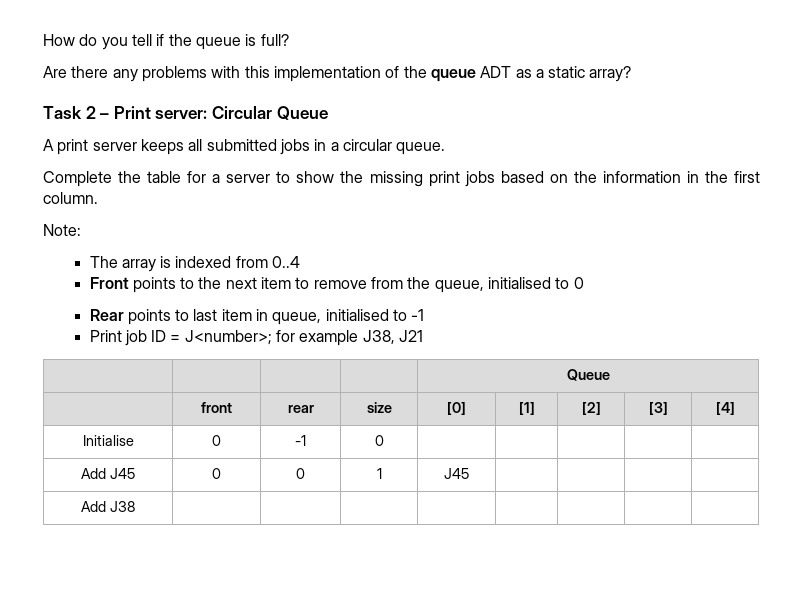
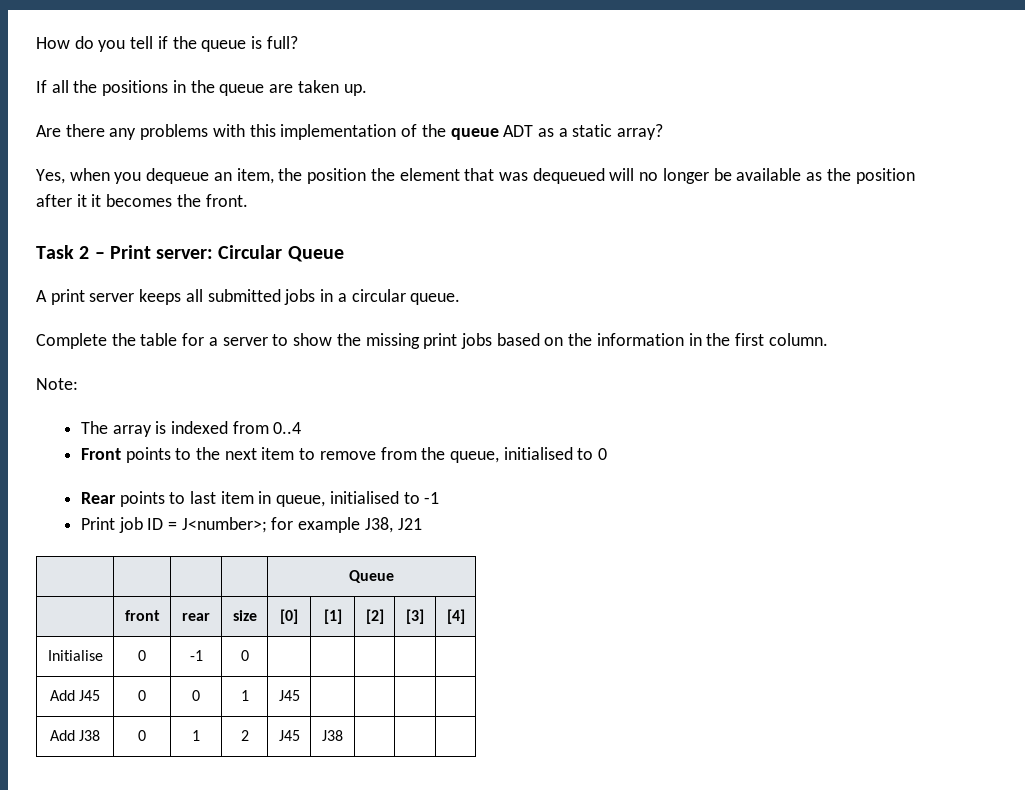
(289, 40) none -> [36,80,367,96] // If all the positions in the queue are taken up.
(632, 74) none -> [36,168,915,184] [36,194,248,207] // Yes, when you dequeue an item, the position the element that was dequeued will no longer be available as the position after it it becomes the front.
(135, 506) | | | | -> [138,730,146,741] [192,730,200,741] [240,730,249,741] [278,730,300,741] [322,730,343,741] 0 | 1 | 2 | J45 | J38

